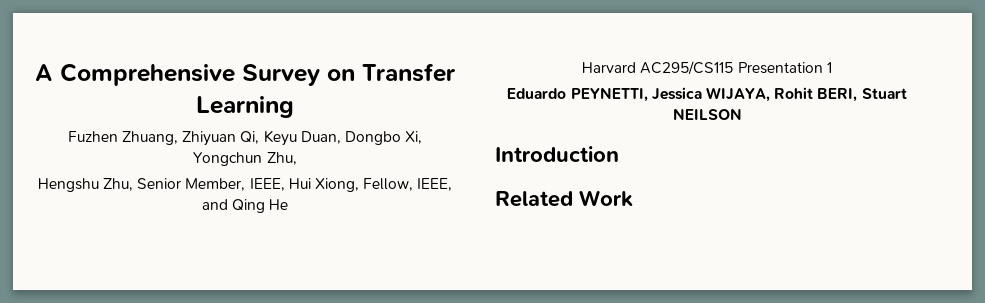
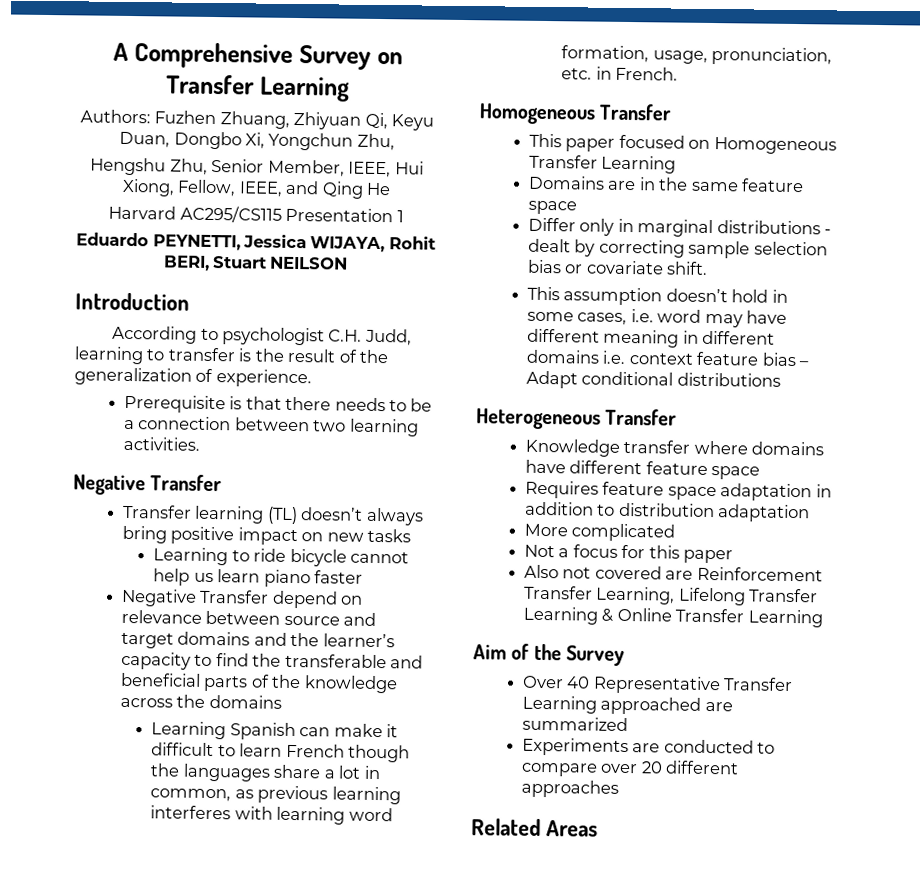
(294, 107) none -> [79,109,151,124] Authors:
(619, 154) none -> [112,325,412,346] [74,346,390,365] [74,367,312,388] [123,394,433,414] [123,416,419,437] [122,436,200,451] [73,474,223,496] [121,504,424,526] [121,525,411,546] [153,547,410,567] [153,568,364,588] [120,588,364,609] [120,609,377,627] [120,631,395,649] [120,651,423,670] [119,672,398,694] [119,694,282,709] [151,721,399,741] [151,742,411,763] [150,763,381,782] [150,785,401,805] [150,805,393,825] [561,45,833,66] [561,66,679,81] [479,103,673,125] [528,133,837,155] [528,154,677,174] [527,175,804,193] [527,200,577,215] [527,217,831,238] [527,238,828,259] [526,259,709,275] [526,286,788,306] [526,309,787,328] [526,328,776,348] [525,349,809,367] [525,370,781,389] [476,408,678,430] [524,438,825,457] [524,459,761,480] [524,480,832,502] [524,501,811,523] [523,523,676,542] [523,544,733,564] [523,564,823,582] [523,585,819,606] [522,606,823,628] [473,643,626,667] [521,675,794,695] [521,695,733,715] [521,716,628,732] [521,737,776,757] [520,760,740,777] [520,779,619,798] // According to psychologist C.H. Judd, learning to transfer is the result of the generalization of experience. // Prerequisite is that there needs to be a connection between two learning activities. // Negative Transfer // Transfer learning (TL) doesn’t always bring positive impact on new tasks // Learning to ride bicycle cannot help us learn piano faster // Negative Transfer depend on relevance between source and target domains and the learner’s capacity to find the transferable and beneficial parts of the knowledge across the domains // Learning Spanish can make it difficult to learn French though the languages share a lot in common, as previous learning interferes with learning word formation, usage, pronunciation, etc. in French. // Homogeneous Transfer // This paper focused on Homogeneous Transfer Learning // Domains are in the same feature space // Differ only in marginal distributions - dealt by correcting sample selection bias or covariate shift. // This assumption doesn’t hold in some cases, i.e. word may have different meaning in different domains i.e. context feature bias – Adapt conditional distributions // Heterogeneous Transfer // Knowledge transfer where domains have different feature space // Requires feature space adaptation in addition to distribution adaptation // More complicated // Not a focus for this paper // Also not covered are Reinforcement Transfer Learning, Lifelong Transfer Learning & Online Transfer Learning // Aim of the Survey // Over 40 Representative Transfer Learning approached are summarized // Experiments are conducted to compare over 20 different approaches
[579,190,633,207] Work -> [545,820,598,837] Areas

